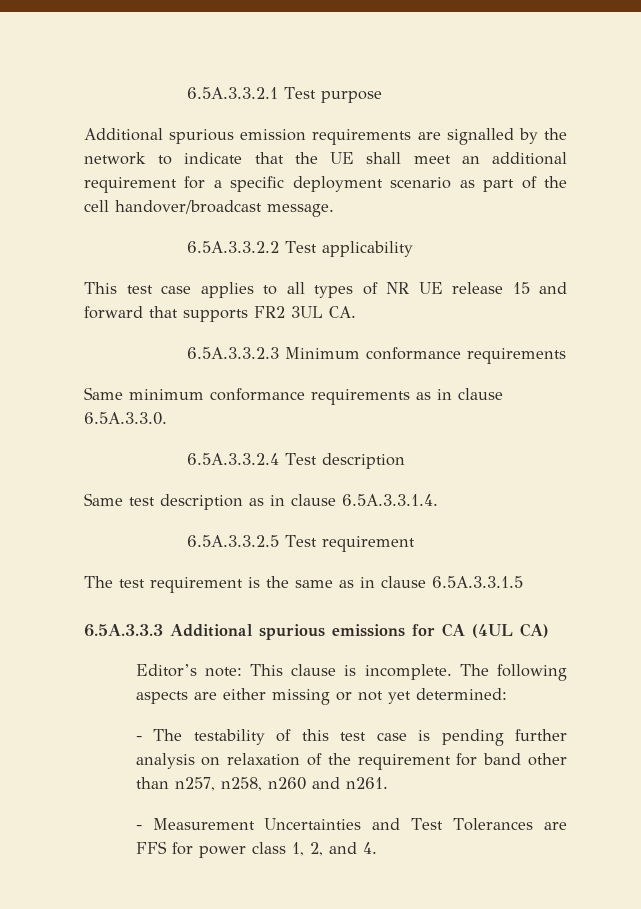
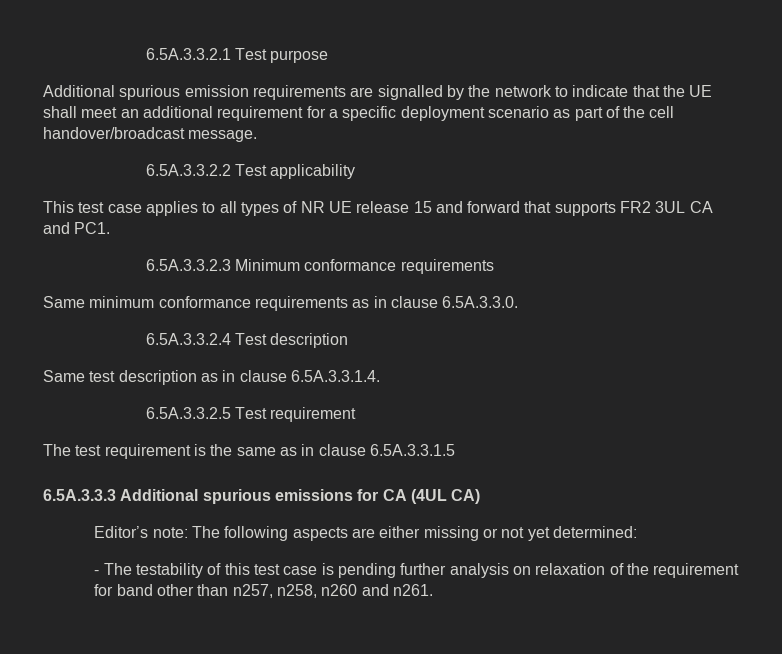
[329,306,356,318] CA. -> [689,201,713,213] [43,222,111,234] CA and PC1.
[250,664,452,680] This clause is incomplete. -> (188, 532) none
[135,818,567,831] [135,841,377,858] // - Measurement Uncertainties and Test Tolerances are FFS for power class 1, 2, and 4. -> (433, 590) none

